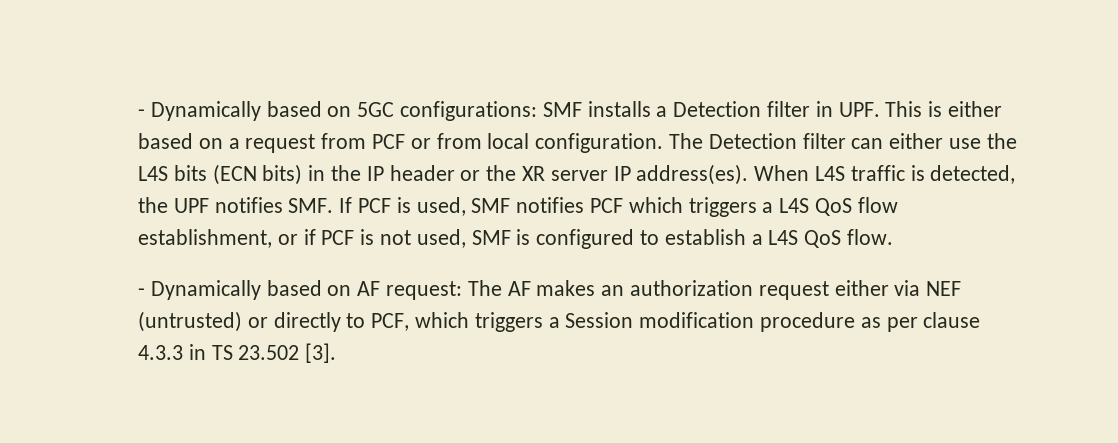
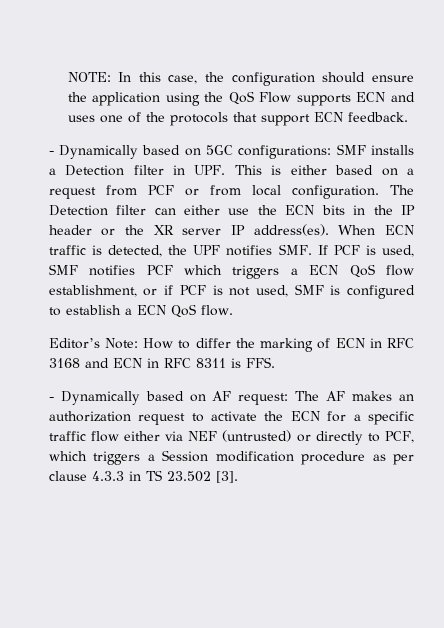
(137, 113) none -> [67,72,414,86] [67,91,415,106] [67,112,408,126] NOTE: In this case, the configuration should ensure the application using the QoS Flow supports ECN and uses one of the protocols that support ECN feedback. //
[137,164,303,185] L4S bits (ECN bits) -> [285,205,345,215] ECN bits
[814,166,845,181] L4S -> [385,225,415,235] ECN
[779,198,810,213] L4S -> [309,265,339,275] ECN
[768,230,799,245] L4S -> [136,305,166,315] ECN
(893, 237) none -> [48,338,415,352] [48,357,275,368] // Editor’s Note: How to differ the marking of ECN in RFC 3168 and ECN in RFC 8311 is FFS.
(829, 290) none -> [191,411,415,425] [48,431,119,442] to activate the ECN for a specific traffic flow

